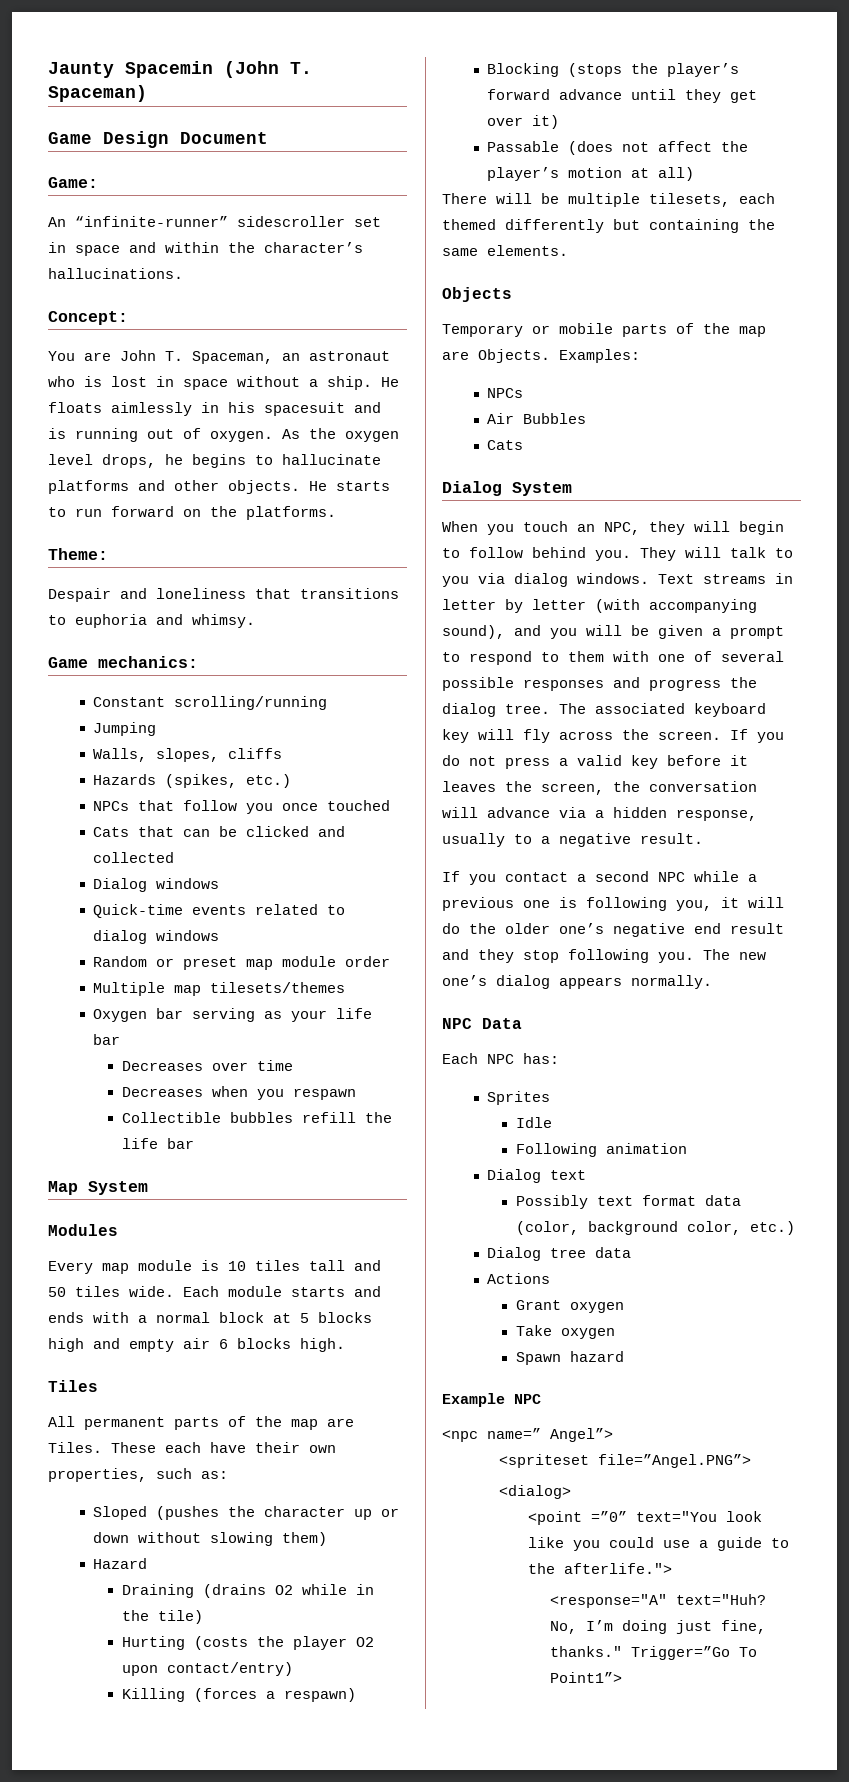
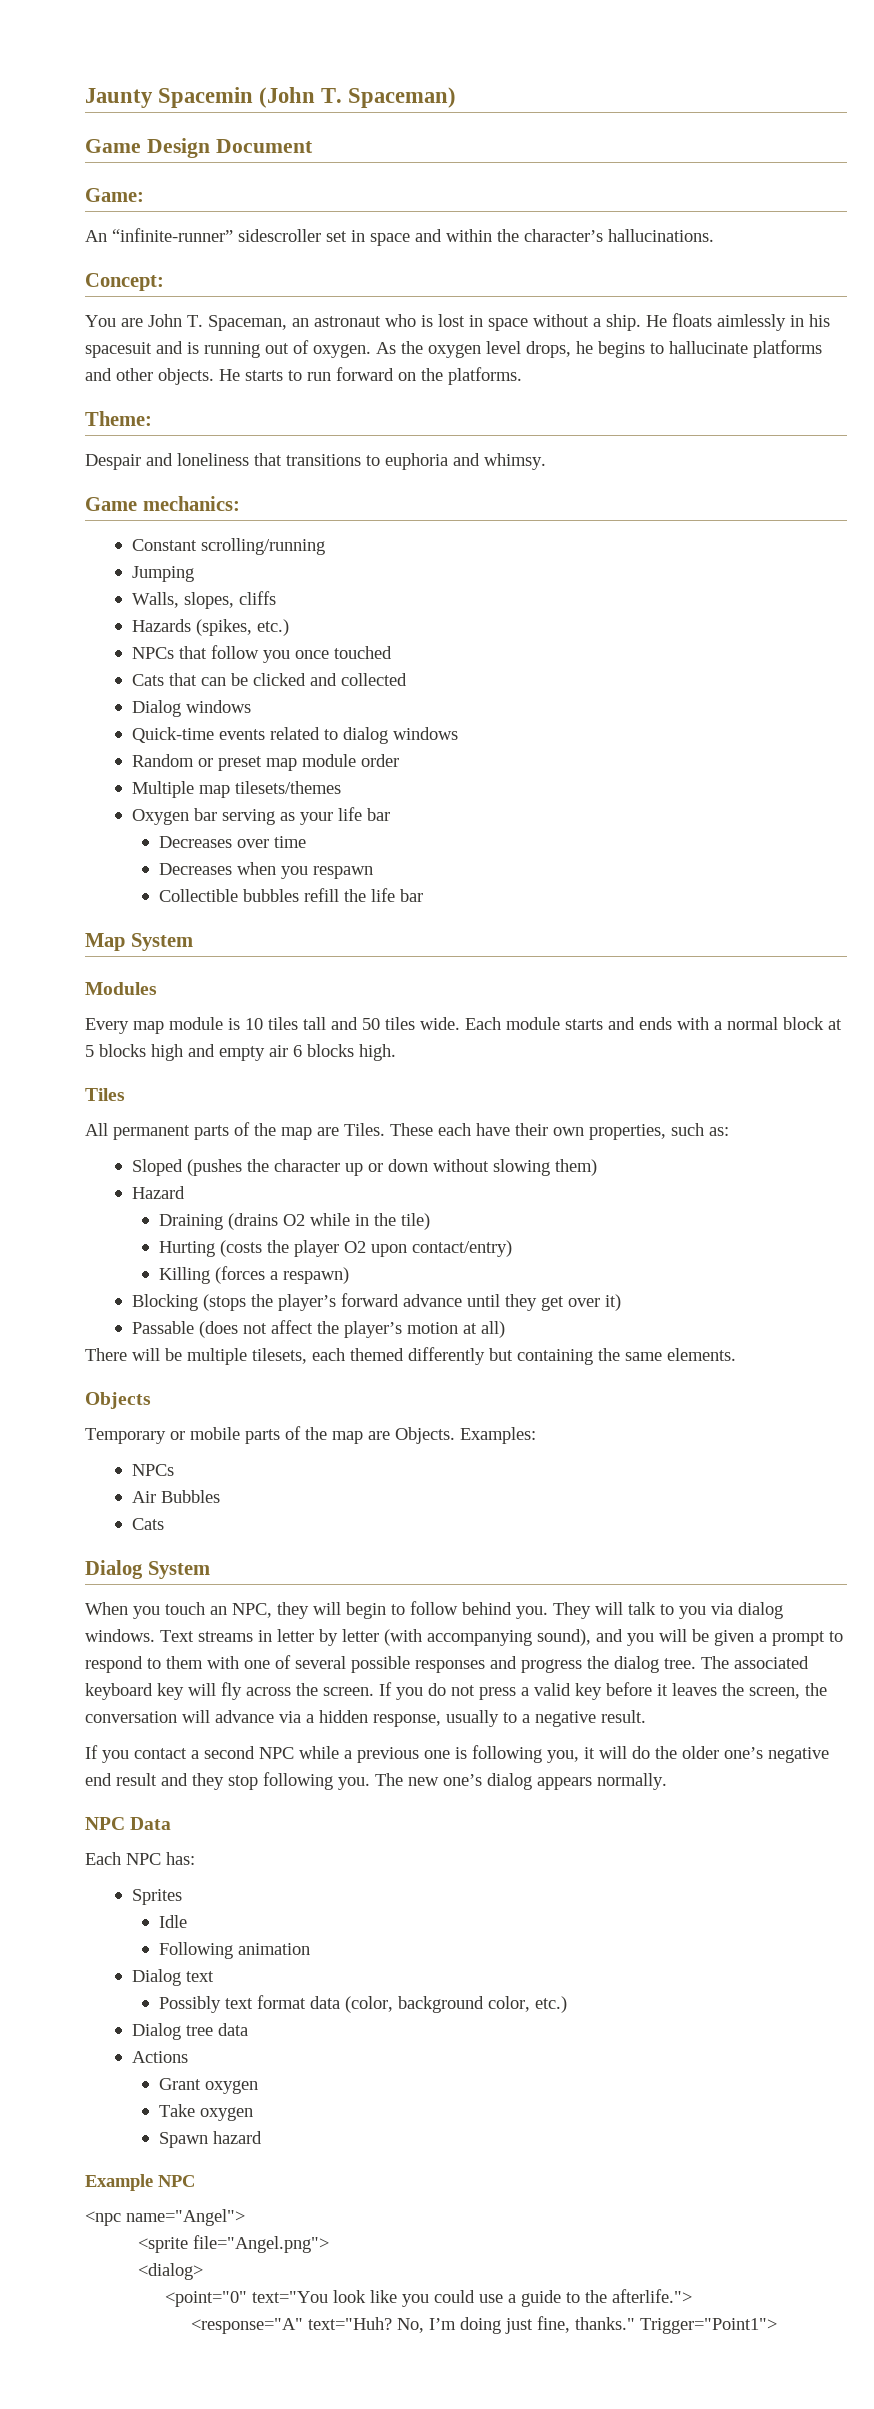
[487,1428,613,1442] [499,1454,752,1468] name=” Angel”> // <spriteset file=”Angel.PNG”> -> [126,2209,245,2226] [138,2235,330,2253] name="Angel"> // <sprite file="Angel.png">
[527,1511,627,1525] <point =”0” -> [164,2291,247,2307] <point="0"
[630,1646,757,1660] [549,1672,622,1683] Trigger=”Go To Point1”> -> [640,2318,778,2334] Trigger="Point1">

